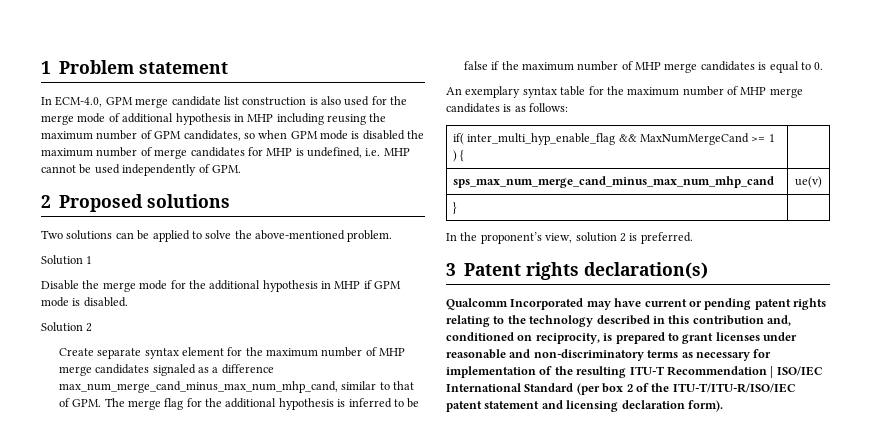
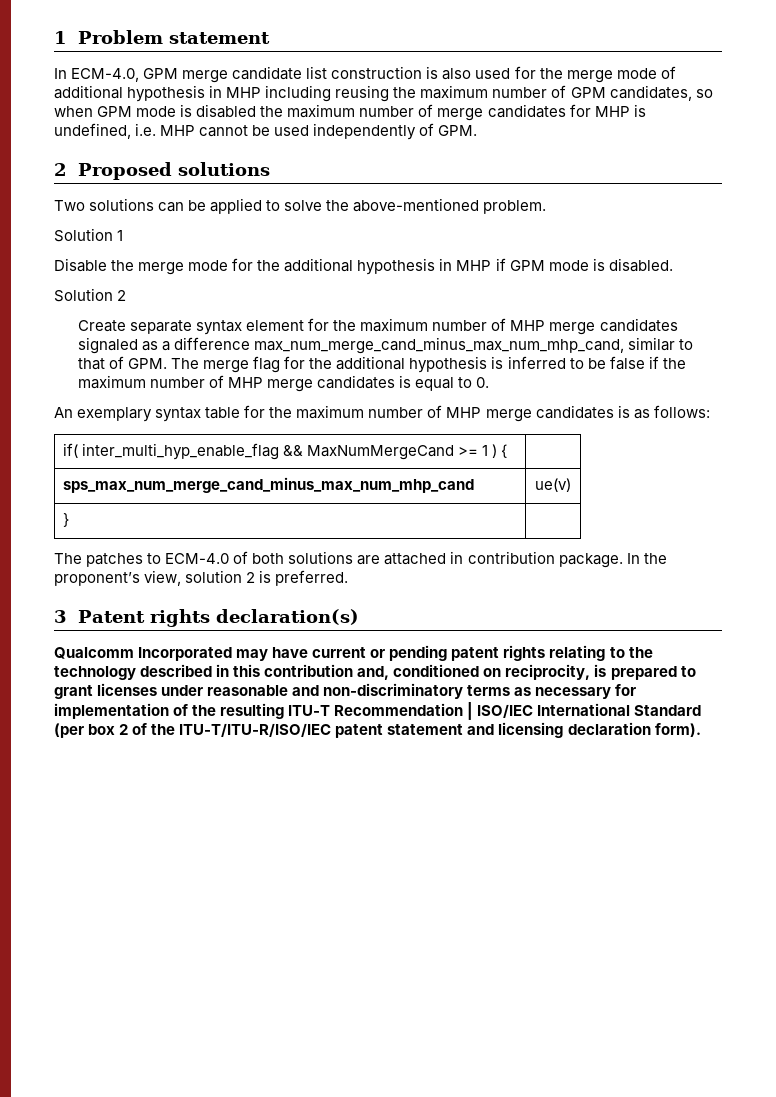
(457, 208) none -> [54,551,623,568] The patches to ECM-4.0 of both solutions are attached in contribution package.

